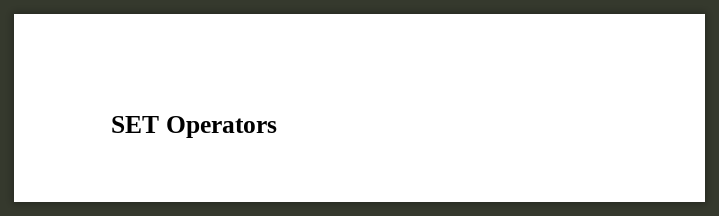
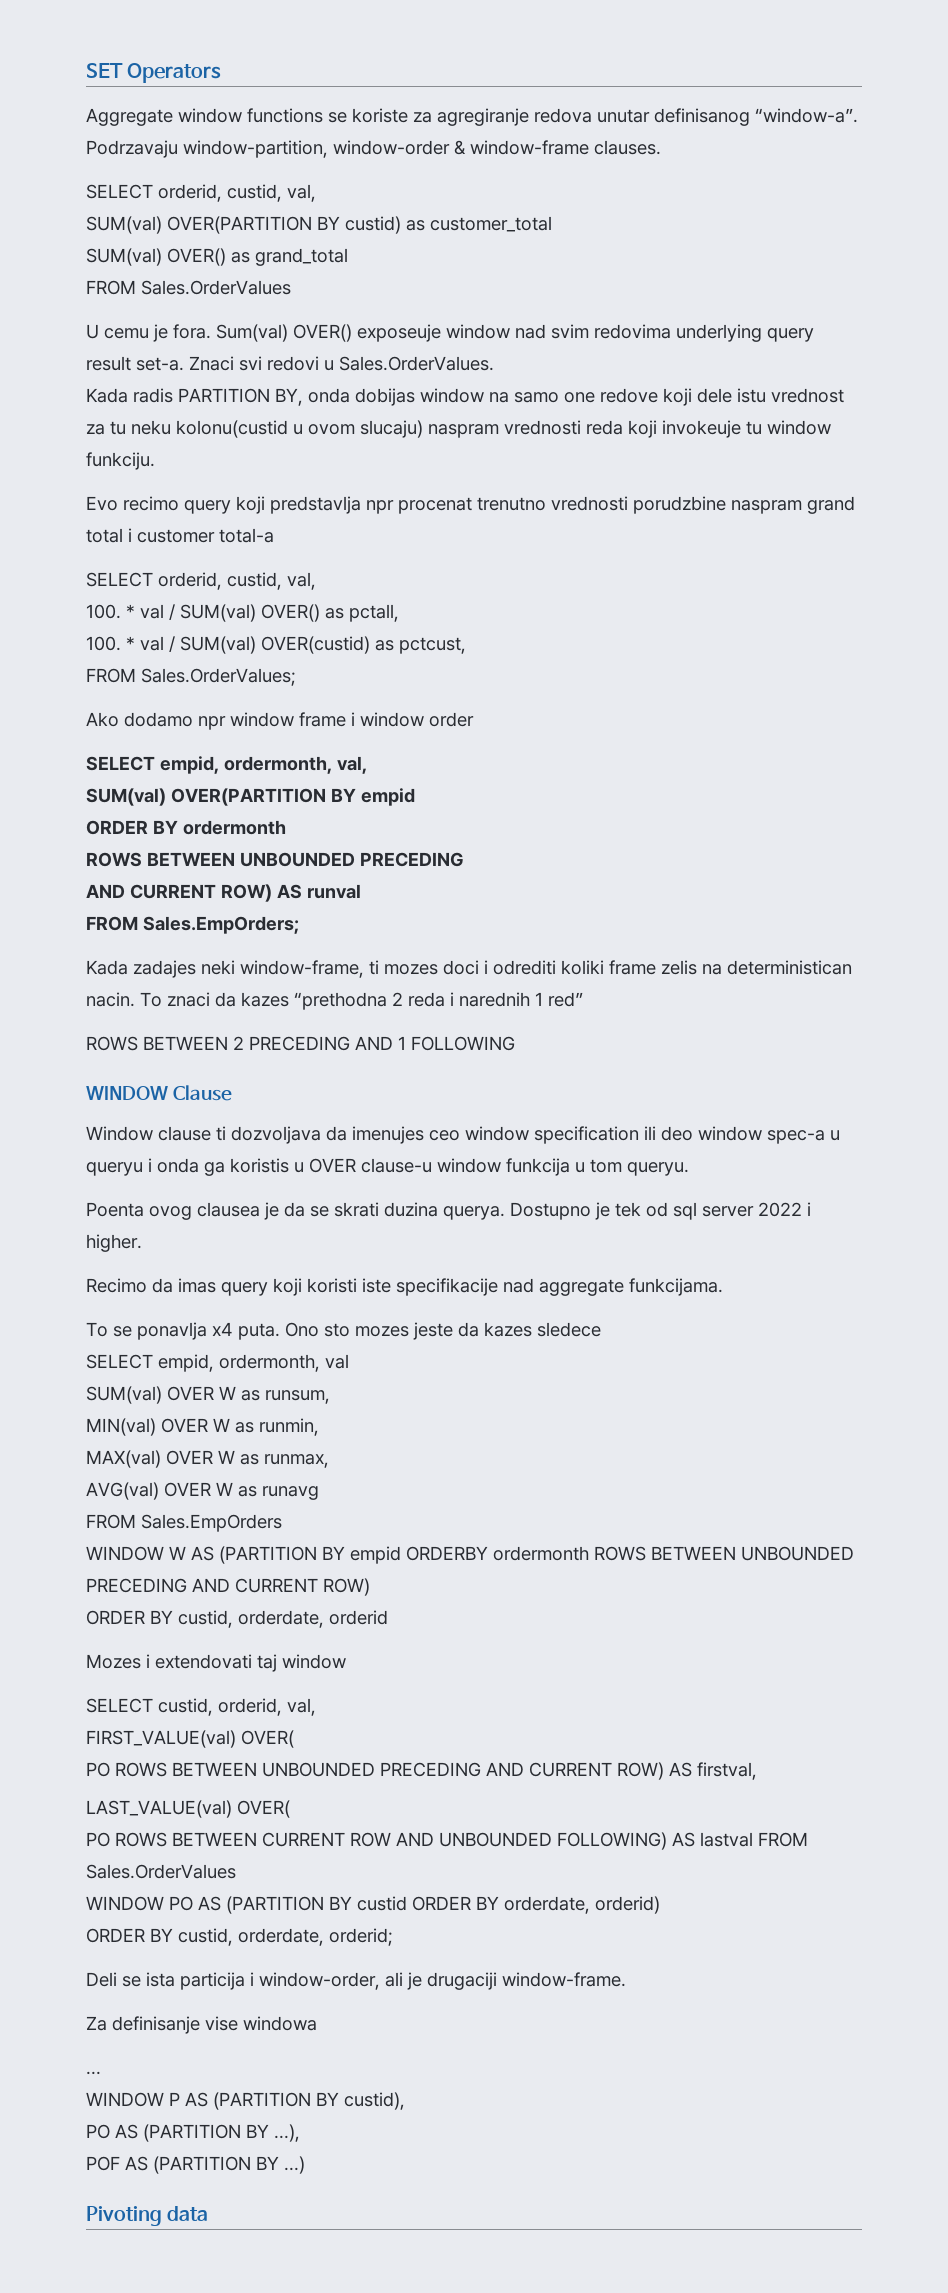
(277, 127) none -> [86,108,858,126] [86,140,661,158] [86,184,316,202] [86,216,552,234] [86,248,348,266] [86,280,291,295] [86,324,814,342] [86,356,494,371] [86,388,844,406] [86,420,831,438] [86,452,155,470] [86,496,855,514] [86,528,274,543] [86,572,316,590] [86,604,399,622] [86,636,466,654] [86,668,296,686] [86,712,474,730] [86,756,367,774] [86,788,415,806] [86,820,286,835] [86,852,464,867] [86,884,361,902] [86,916,299,934] [86,960,852,978] [86,992,583,1010] [86,1036,515,1051] [86,1085,233,1101] [86,1126,840,1144] [86,1158,689,1176] [86,1202,811,1220] [86,1234,142,1252] [86,1278,723,1296] [86,1322,601,1340] [86,1354,349,1372] [86,1386,330,1404] [86,1418,319,1436] [86,1450,329,1468] [86,1482,319,1500] [86,1514,282,1532] [86,1546,854,1564] [86,1578,370,1596] [86,1610,388,1628] [86,1654,346,1672] [86,1698,316,1716] [86,1730,294,1748] [86,1762,757,1780] [86,1800,290,1818] [86,1832,808,1850] [86,1864,236,1879] [86,1896,660,1914] [86,1928,393,1946] [86,1972,626,1990] [86,2016,317,2034] [86,2071,101,2075] [86,2092,405,2110] [86,2124,300,2142] [86,2156,305,2174] [86,2206,209,2226] // Aggregate window functions se koriste za agregiranje redova unutar definisanog “window-a”. Podrzavaju window-partition, window-order & window-frame clauses. // SELECT orderid, custid, val, // SUM(val) OVER(PARTITION BY custid) as customer_total // SUM(val) OVER() as grand_total // FROM Sales.OrderValues // U cemu je fora. Sum(val) OVER() exposeuje window nad svim redovima underlying query result set-a. Znaci svi redovi u Sales.OrderValues. // Kada radis PARTITION BY, onda dobijas window na samo one redove koji dele istu vrednost za tu neku kolonu(custid u ovom slucaju) naspram vrednosti reda koji invokeuje tu window funkciju. // Evo recimo query koji predstavlja npr procenat trenutno vrednosti porudzbine naspram grand total i customer total-a // SELECT orderid, custid, val, // 100. * val / SUM(val) OVER() as pctall, // 100. * val / SUM(val) OVER(custid) as pctcust, // FROM Sales.OrderValues; // Ako dodamo npr window frame i window order // SELECT empid, ordermonth, val, // SUM(val) OVER(PARTITION BY empid // ORDER BY ordermonth // ROWS BETWEEN UNBOUNDED PRECEDING // AND CURRENT ROW) AS runval // FROM Sales.EmpOrders; // Kada zadajes neki window-frame, ti mozes doci i odrediti koliki frame zelis na deterministican nacin. To znaci da kazes “prethodna 2 reda i narednih 1 red” // ROWS BETWEEN 2 PRECEDING AND 1 FOLLOWING // WINDOW Clause // Window clause ti dozvoljava da imenujes ceo window specification ili deo window spec-a u queryu i onda ga koristis u OVER clause-u window funkcija u tom queryu. // Poenta ovog clausea je da se skrati duzina querya. Dostupno je tek od sql server 2022 i higher. // Recimo da imas query koji koristi iste specifikacije nad aggregate funkcijama. // To se ponavlja x4 puta. Ono sto mozes jeste da kazes sledece // SELECT empid, ordermonth, val // SUM(val) OVER W as runsum, // MIN(val) OVER W as runmin, // MAX(val) OVER W as runmax, // AVG(val) OVER W as runavg // FROM Sales.EmpOrders // WINDOW W AS (PARTITION BY empid ORDERBY ordermonth ROWS BETWEEN UNBOUNDED PRECEDING AND CURRENT ROW) // ORDER BY custid, orderdate, orderid // Mozes i extendovati taj window // SELECT custid, orderid, val, // FIRST_VALUE(val) OVER( // PO ROWS BETWEEN UNBOUNDED PRECEDING AND CURRENT ROW) AS firstval, // LAST_VALUE(val) OVER( // PO ROWS BETWEEN CURRENT ROW AND UNBOUNDED FOLLOWING) AS lastval FROM Sales.OrderValues // WINDOW PO AS (PARTITION BY custid ORDER BY orderdate, orderid) // ORDER BY custid, orderdate, orderid; // Deli se ista particija i window-order, ali je drugaciji window-frame. // Za definisanje vise windowa // ... // WINDOW P AS (PARTITION BY custid), // PO AS (PARTITION BY ...), // POF AS (PARTITION BY ...) // Pivoting data

